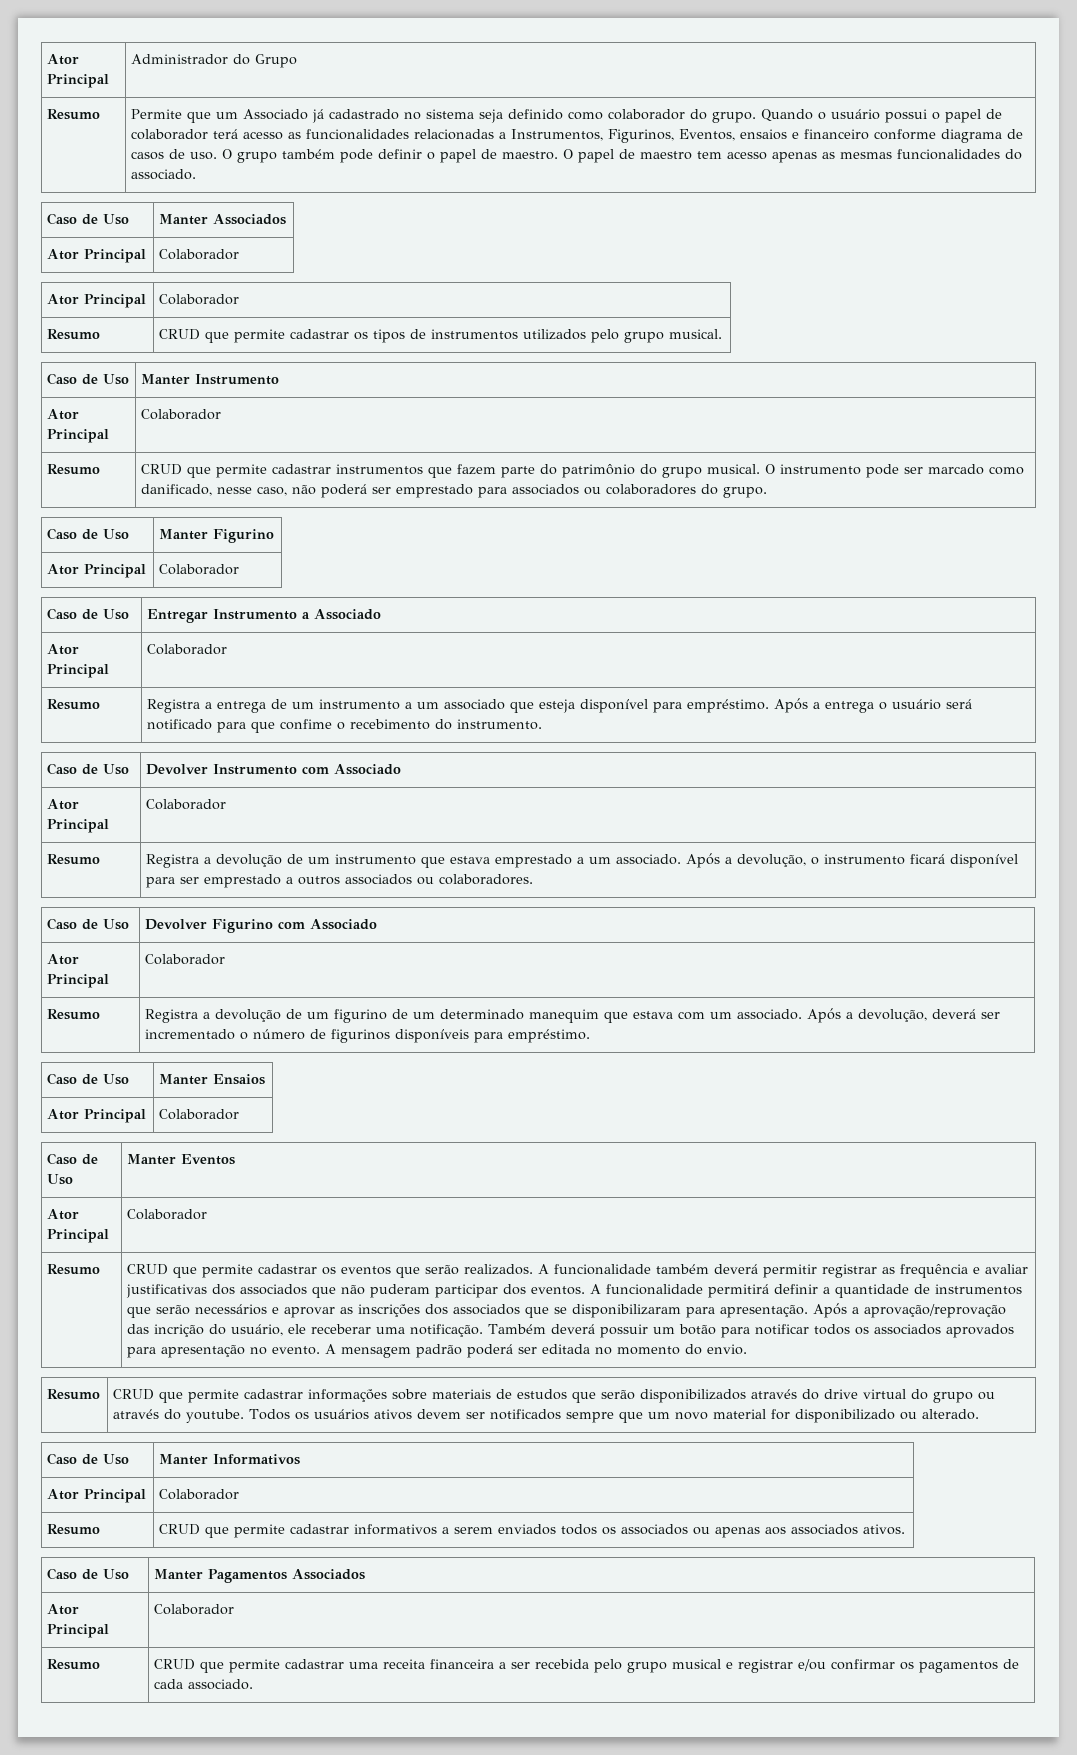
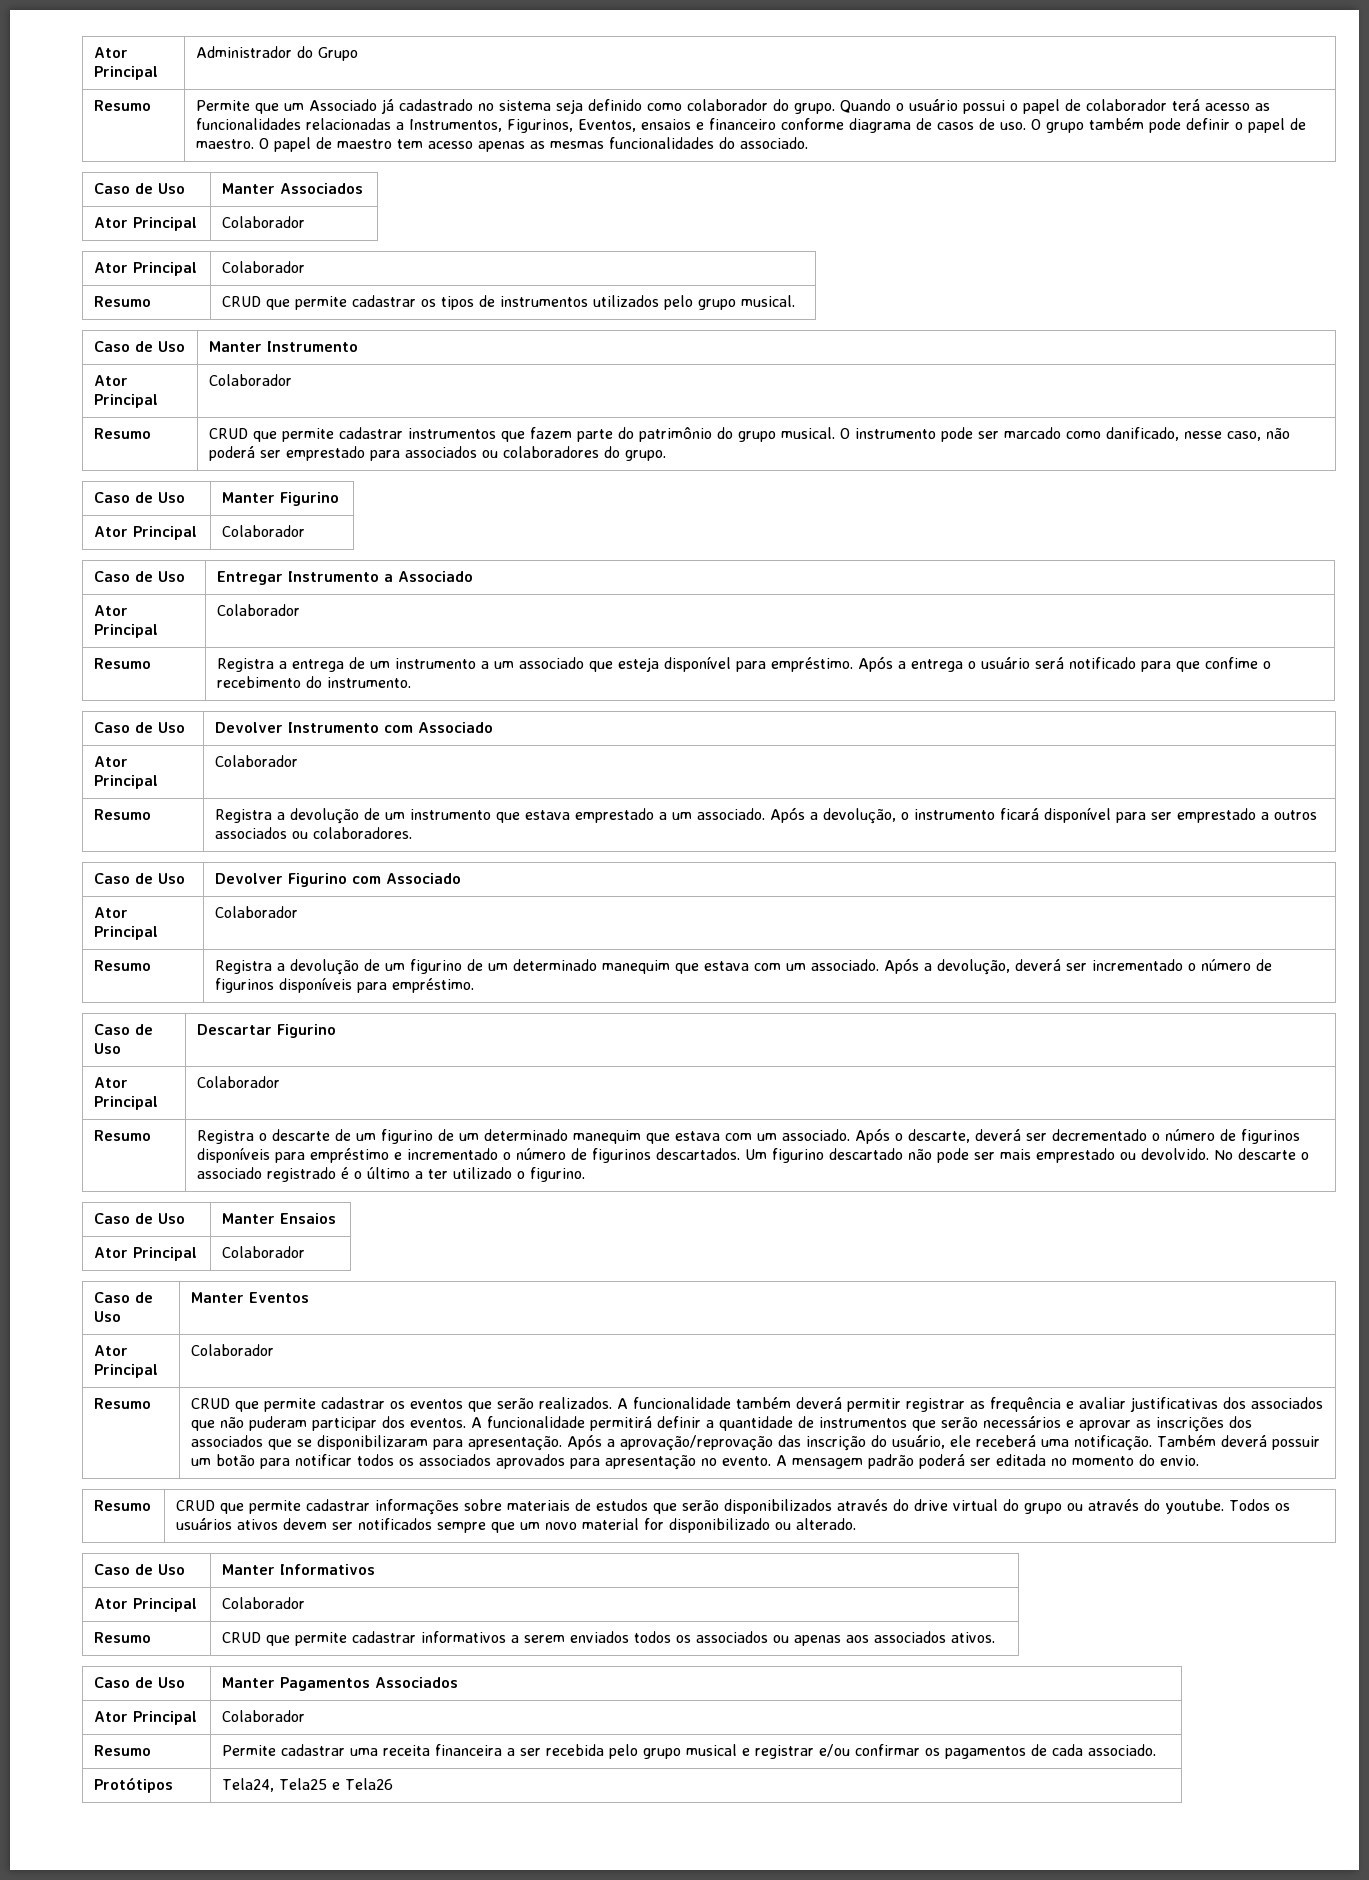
(591, 1036) none -> [94,1024,154,1035] [94,1043,122,1054] [197,1024,337,1038] [94,1077,129,1088] [94,1096,159,1110] [197,1076,281,1088] [94,1130,152,1141] [197,1128,1301,1144] [197,1147,1310,1163] [197,1167,586,1182] // Caso de Uso | Descartar Figurino // Ator Principal | Colaborador // Resumo | Registra o descarte de um figurino de um determinado manequim que estava com um associado. Após o descarte, deverá ser decrementado o número de figurinos disponíveis para empréstimo e incrementado o número de figurinos descartados. Um figurino descartado não pode ser mais emprestado ou devolvido. No descarte o associado registrado é o último a ter utilizado o figurino.
[154,1324,205,1337] incrição -> [806,1436,867,1451] inscrição
[311,1324,372,1334] receberar -> [976,1435,1037,1447] receberá
[154,1659,281,1673] CRUD que permite -> [222,1745,277,1756] Permite
(254, 1684) none -> [94,1778,174,1793] [222,1778,394,1792] // Protótipos | Tela24, Tela25 e Tela26

